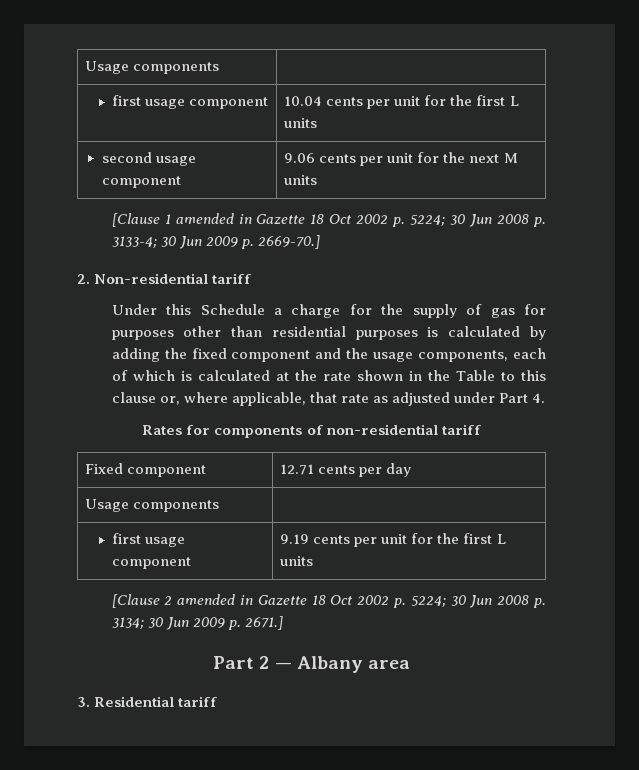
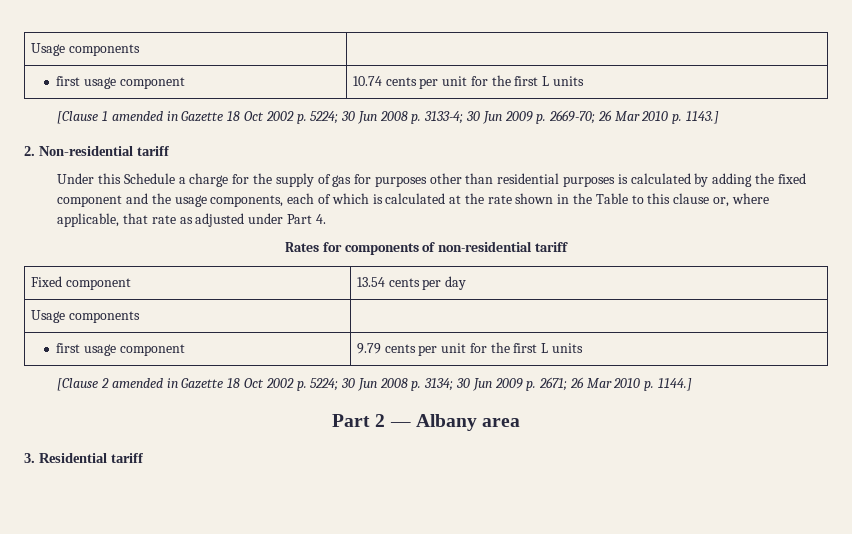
[85,61,220,74] [112,95,269,109] [284,95,519,109] [284,118,318,128] [101,152,196,166] [101,176,181,188] [284,152,518,166] [284,175,318,185] Usage components | // first usage component | 10.04 cents per unit for the first L units // second usage component | 9.06 cents per unit for the next M units -> [30,43,140,56] [56,76,185,89] [352,75,585,89] Usage components | // first usage component | 10.74 cents per unit for the first L units
[257,235,320,249] 2669-70.] -> [549,110,720,124] 2669-70; 26 Mar 2010 p. 1143.]
[280,464,315,475] 12.71 -> [356,277,385,287] 13.54
[280,534,310,544] 9.19 -> [356,343,381,354] 9.79
[244,616,283,630] 2671.] -> [539,377,693,391] 2671; 26 Mar 2010 p. 1144.]

